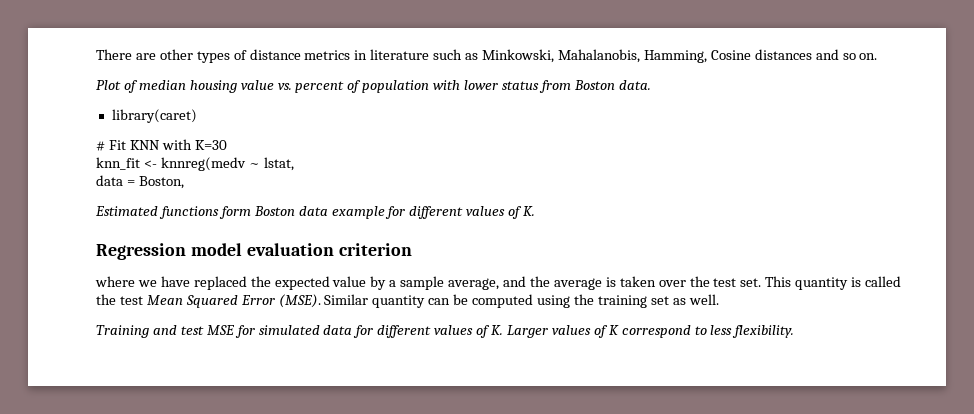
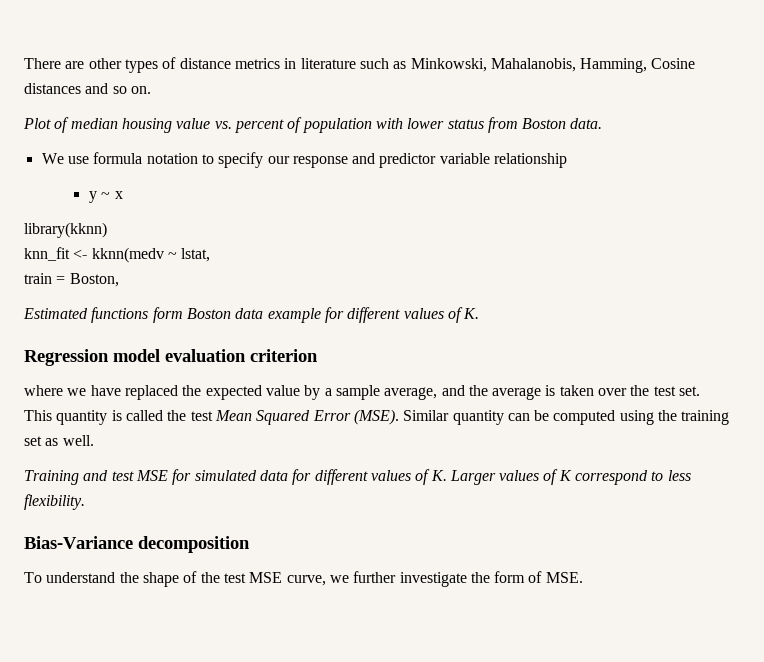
[111,109,197,123] [96,139,227,151] library(caret) // # Fit KNN with K=30 -> [41,152,568,168] [88,191,123,203] [24,222,107,238] We use formula notation to specify our response and predictor variable relationship // y ~ x // library(kknn)
[160,157,246,171] knnreg(medv -> [91,247,164,263] kknn(medv
[96,175,123,186] data -> [24,273,52,284] train
(795, 331) none -> [24,536,250,553] [24,571,583,587] // Bias-Variance decomposition // To understand the shape of the test MSE curve, we further investigate the form of MSE.

